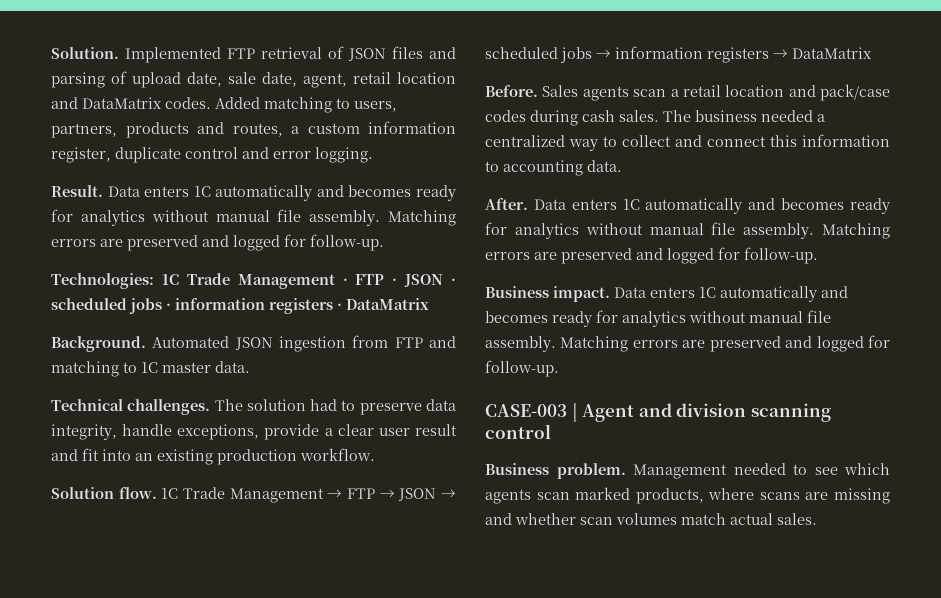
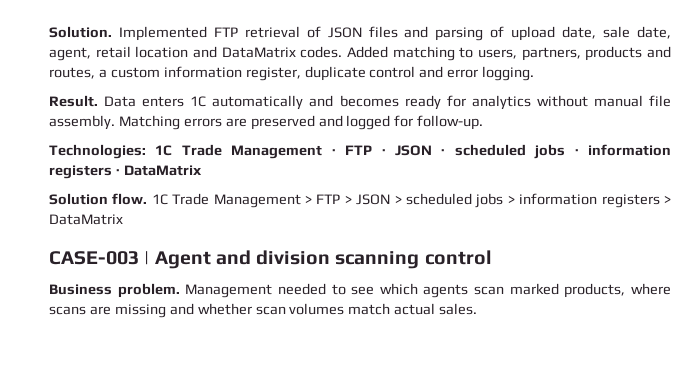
[51,335,456,352] [51,361,250,377] [51,399,456,415] [51,424,458,440] [51,448,375,465] // Background. Automated JSON ingestion from FTP and matching to 1C master data. // Technical challenges. The solution had to preserve data integrity, handle exceptions, provide a clear user result and fit into an existing production workflow. -> (202, 170) none
[327,488,457,501] [485,46,872,63] [485,84,890,101] [485,110,825,126] [485,134,890,151] [485,160,622,176] [485,198,890,214] [485,222,890,239] [485,247,818,264] [485,286,848,302] [485,310,831,327] [485,335,890,352] [485,360,559,377] → FTP → JSON → scheduled jobs → information registers → DataMatrix // Before. Sales agents scan a retail location and pack/case codes during cash sales. The business needed a centralized way to collect and connect this information to accounting data. // After. Data enters 1C automatically and becomes ready for analytics without manual file assembly. Matching errors are preserved and logged for follow-up. // Business impact. Data enters 1C automatically and becomes ready for analytics without manual file assembly. Matching errors are preserved and logged for follow-up. -> [305,193,671,208] [49,214,123,225] > FTP > JSON > scheduled jobs > information registers > DataMatrix

